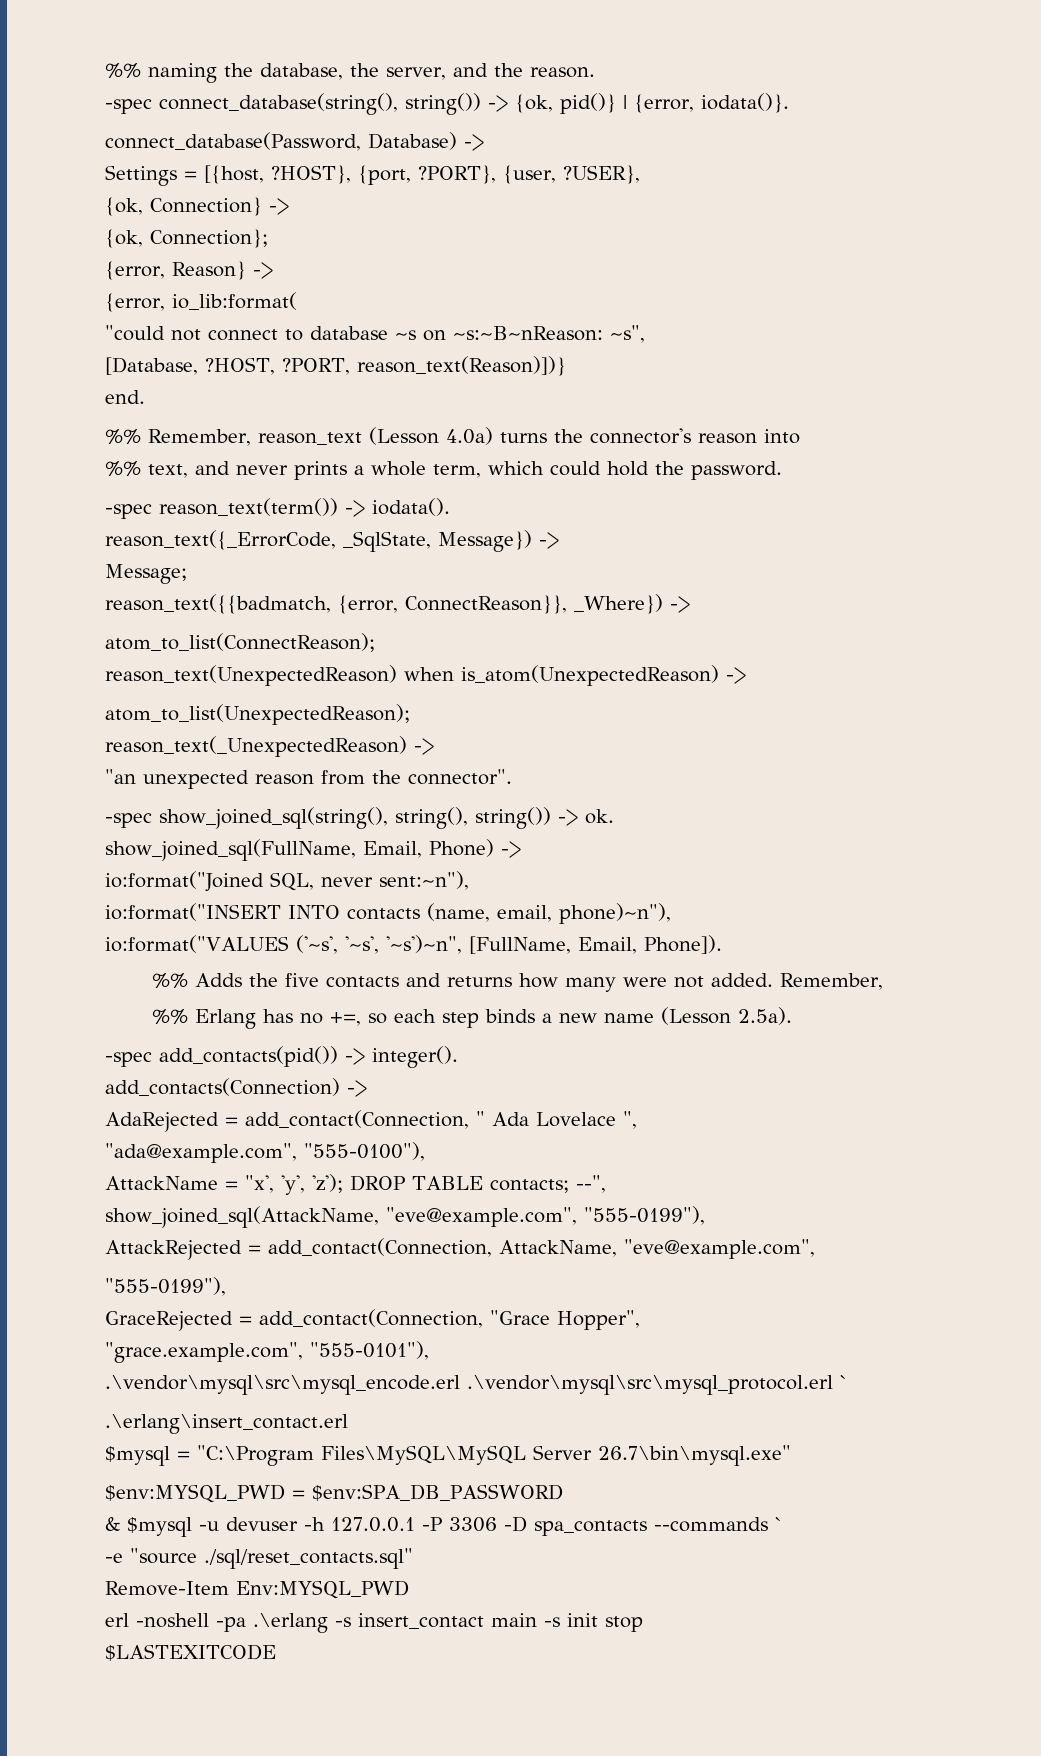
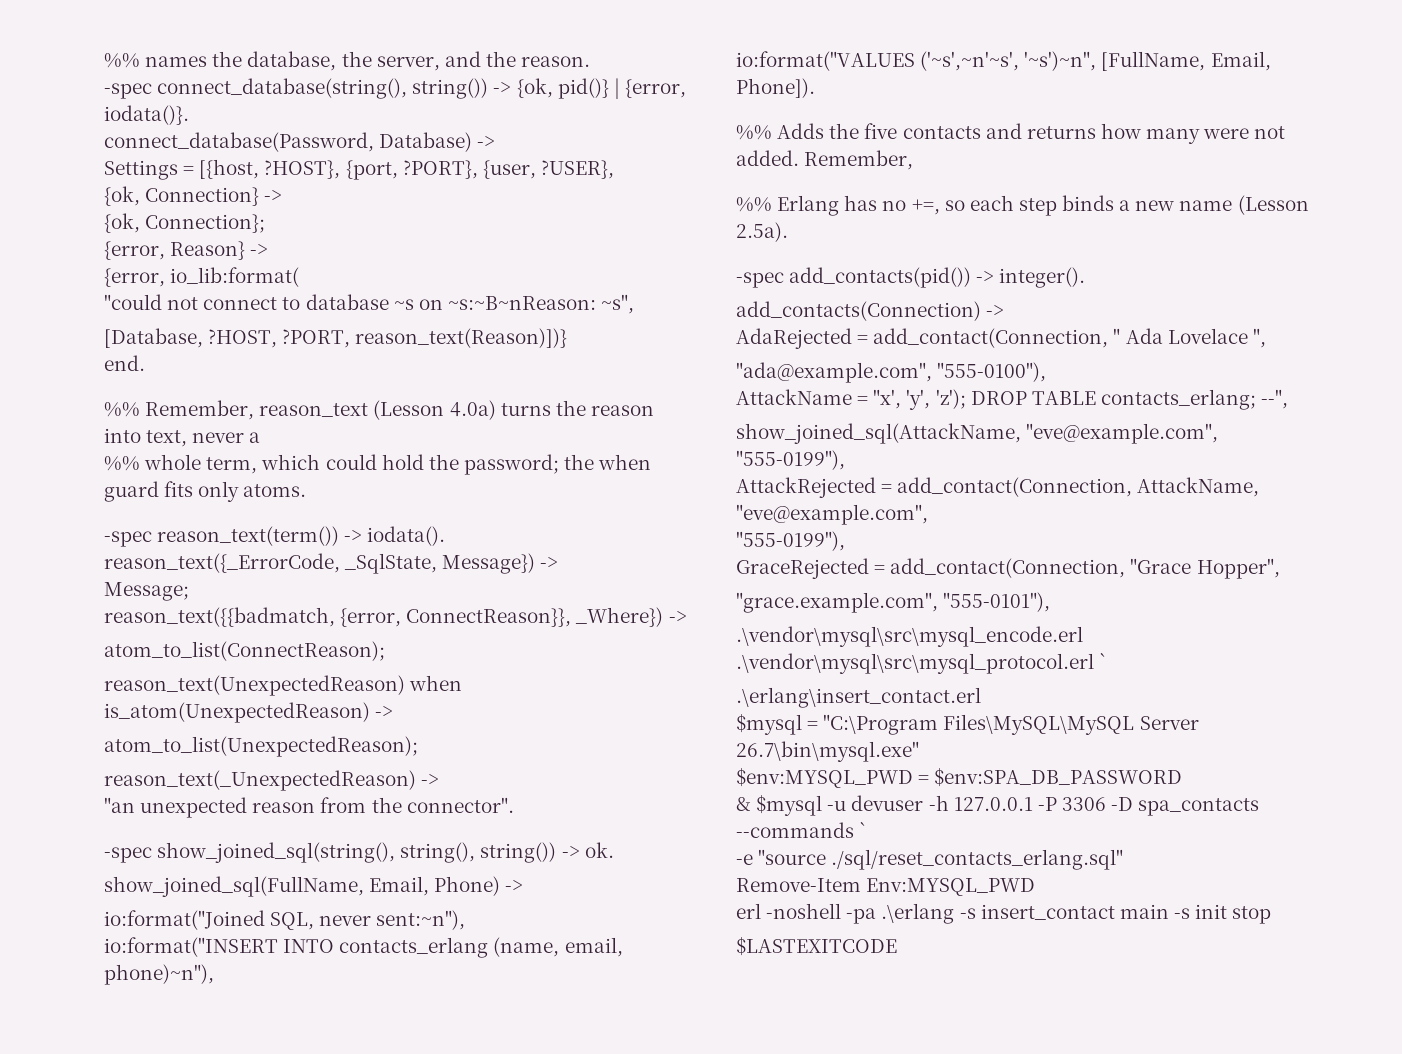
[105,63,217,83] %% naming -> [104,53,208,68] %% names
[589,428,691,444] connector's -> (586, 408) none
[105,461,364,480] // %% text, and never prints a -> [146,430,261,447] [104,456,140,471] text, never a // %%
[691,461,782,480] password. -> [463,454,652,475] [104,481,307,502] password; the when guard fits only atoms.
[347,908,420,920] contacts -> [339,937,489,958] contacts_erlang
[295,935,379,954] ('~s', '~s', -> [920,51,1020,71] ('~s',~n'~s',
[489,1179,569,1193] contacts; -> [1100,389,1256,410] contacts_erlang;
[204,1548,413,1569] ./sql/reset_contacts.sql" -> [831,849,1124,870] ./sql/reset_contacts_erlang.sql"

